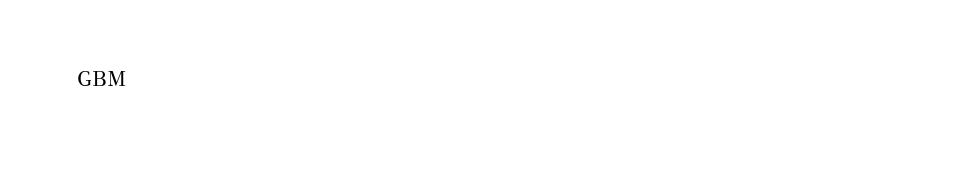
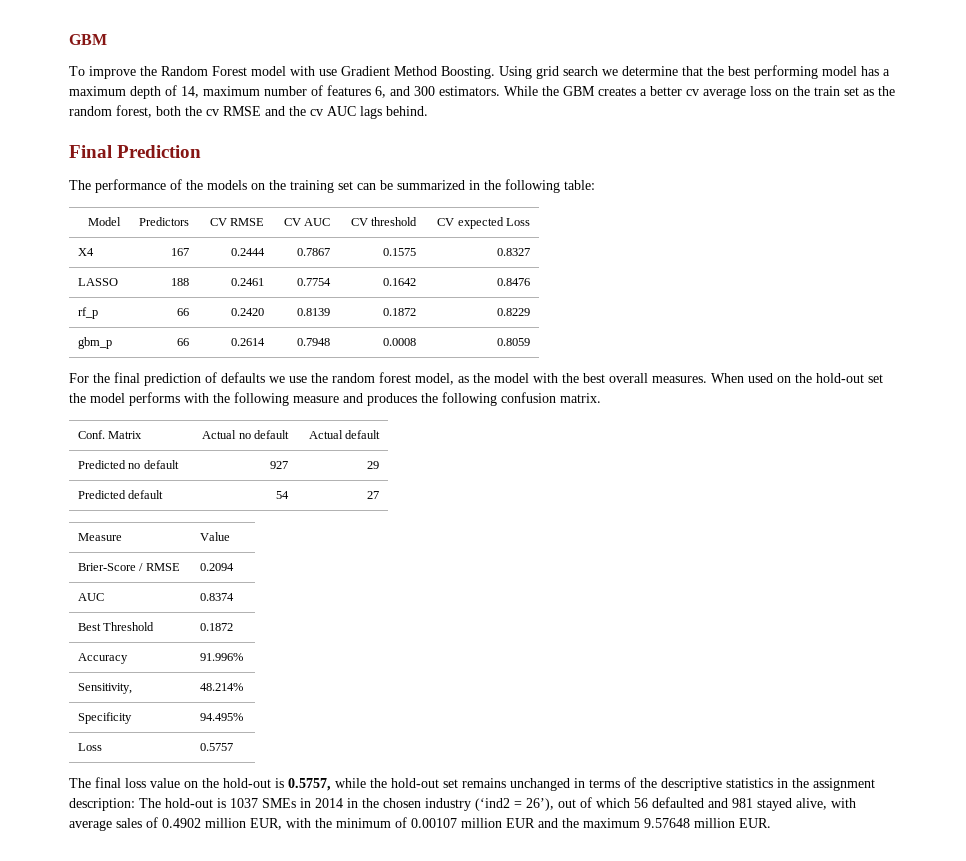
[77,71,127,86] GBM -> [69,34,107,45] [69,65,890,79] [69,85,895,99] [69,105,428,119] [69,145,202,158] [69,179,595,193] [87,217,121,226] [138,217,189,226] [209,218,264,226] [283,218,330,226] [350,217,417,226] [437,217,530,229] [78,248,95,256] [170,248,189,256] [230,248,265,256] [296,248,330,256] [382,248,416,256] [496,248,530,256] [78,278,119,286] [170,278,189,286] [230,278,264,286] [296,278,331,286] [382,278,416,286] [496,278,530,286] [78,307,99,319] [176,308,189,316] [230,308,264,316] [296,308,330,316] [382,308,416,316] [496,308,530,316] [78,337,113,349] [176,338,189,346] [230,338,265,346] [296,338,330,346] [382,338,416,346] [496,338,530,346] [69,372,883,386] [69,392,601,406] [78,430,143,439] [202,430,289,439] [308,430,380,439] [78,460,179,469] [269,461,288,469] [366,461,379,469] [78,490,164,499] [275,491,289,499] [366,491,379,499] [78,533,123,541] [200,532,231,541] [78,563,180,571] [200,563,235,571] [78,593,105,601] [200,593,235,601] [78,622,155,631] [200,623,234,631] [78,653,129,664] [200,653,244,661] [78,683,133,694] [200,683,244,691] [78,712,133,724] [200,713,244,721] [78,743,103,751] [200,743,234,751] [69,777,875,791] [69,797,856,811] [69,817,771,831] GBM // To improve the Random Forest model with use Gradient Method Boosting. Using grid search we determine that the best performing model has a maximum depth of 14, maximum number of features 6, and 300 estimators. While the GBM creates a better cv average loss on the train set as the random forest, both the cv RMSE and the cv AUC lags behind. // Final Prediction // The performance of the models on the training set can be summarized in the following table: // Model | Predictors | CV RMSE | CV AUC | CV threshold | CV expected Loss // X4 | 167 | 0.2444 | 0.7867 | 0.1575 | 0.8327 // LASSO | 188 | 0.2461 | 0.7754 | 0.1642 | 0.8476 // rf_p | 66 | 0.2420 | 0.8139 | 0.1872 | 0.8229 // gbm_p | 66 | 0.2614 | 0.7948 | 0.0008 | 0.8059 // For the final prediction of defaults we use the random forest model, as the model with the best overall measures. When used on the hold-out set the model performs with the following measure and produces the following confusion matrix. // Conf. Matrix | Actual no default | Actual default // Predicted no default | 927 | 29 // Predicted default | 54 | 27 // Measure | Value // Brier-Score / RMSE | 0.2094 // AUC | 0.8374 // Best Threshold | 0.1872 // Accuracy | 91.996% // Sensitivity, | 48.214% // Specificity | 94.495% // Loss | 0.5757 // The final loss value on the hold-out is 0.5757, while the hold-out set remains unchanged in terms of the descriptive statistics in the assignment description: The hold-out is 1037 SMEs in 2014 in the chosen industry (‘ind2 = 26’), out of which 56 defaulted and 981 stayed alive, with average sales of 0.4902 million EUR, with the minimum of 0.00107 million EUR and the maximum 9.57648 million EUR.

